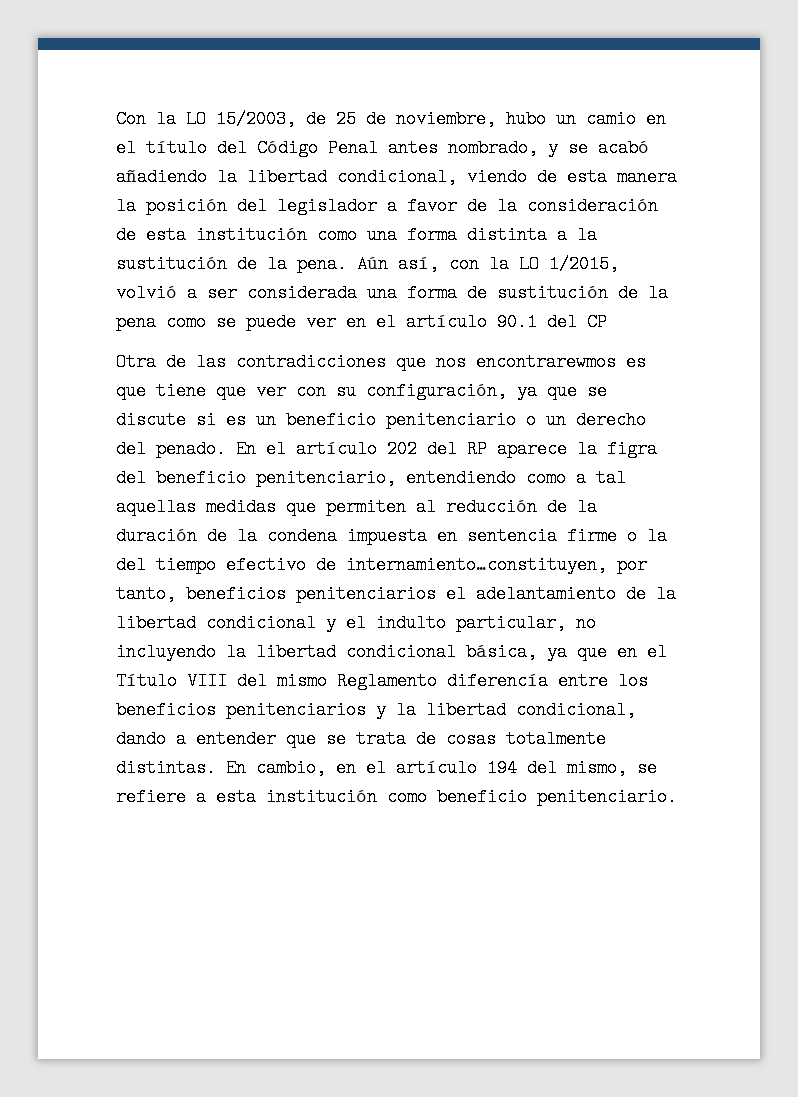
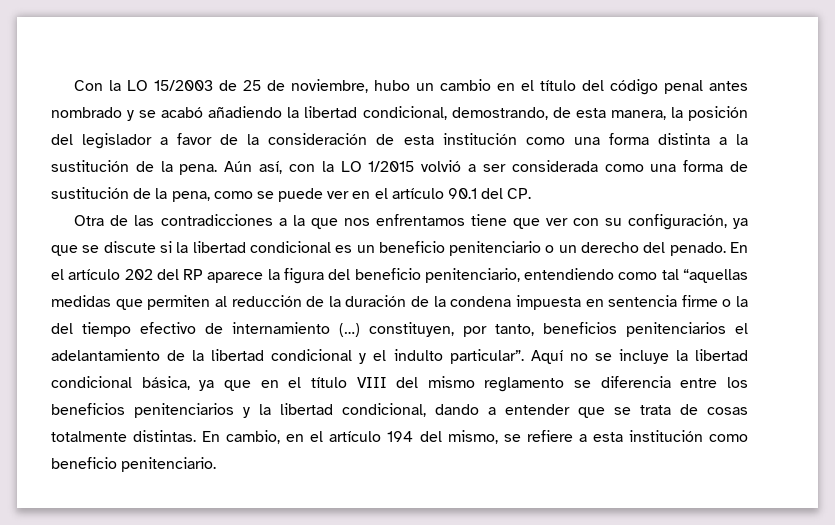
[216,110,296,128] 15/2003, -> [154,80,214,91] 15/2003
[586,110,636,128] camio -> [440,79,492,91] cambio
[257,139,538,157] Código Penal antes nombrado, -> [610,79,748,95] [51,107,122,118] código penal antes nombrado
[467,168,677,186] viendo de esta manera -> [451,107,666,120] demostrando, de esta manera,
[549,255,619,273] 1/2015, -> [368,161,415,172] 1/2015
(357, 293) none -> [604,164,644,172] como
[116,313,156,331] pena -> [171,191,210,202] pena,
[587,313,607,331] CP -> [507,188,532,199] CP.
[396,353,646,371] [116,382,146,400] que nos encontrarewmos es que -> [278,214,465,229] a la que nos enfrentamos
(216, 420) none -> [176,241,331,253] la libertad condicional
[607,440,657,458] figra -> [283,268,324,284] figura
[576,469,626,487] [116,498,196,516] a tal aquellas -> [661,269,749,283] tal “aquellas
[346,556,607,574] internamiento…constituyen, -> [232,322,454,337] internamiento (…) constituyen,
[456,614,596,632] [116,643,216,661] particular, no incluyendo -> [449,349,669,364] particular”. Aquí no se incluye
[116,672,177,690] Título -> [310,377,347,388] título
[337,672,548,690] Reglamento diferencía -> [484,376,671,392] reglamento se diferencia

